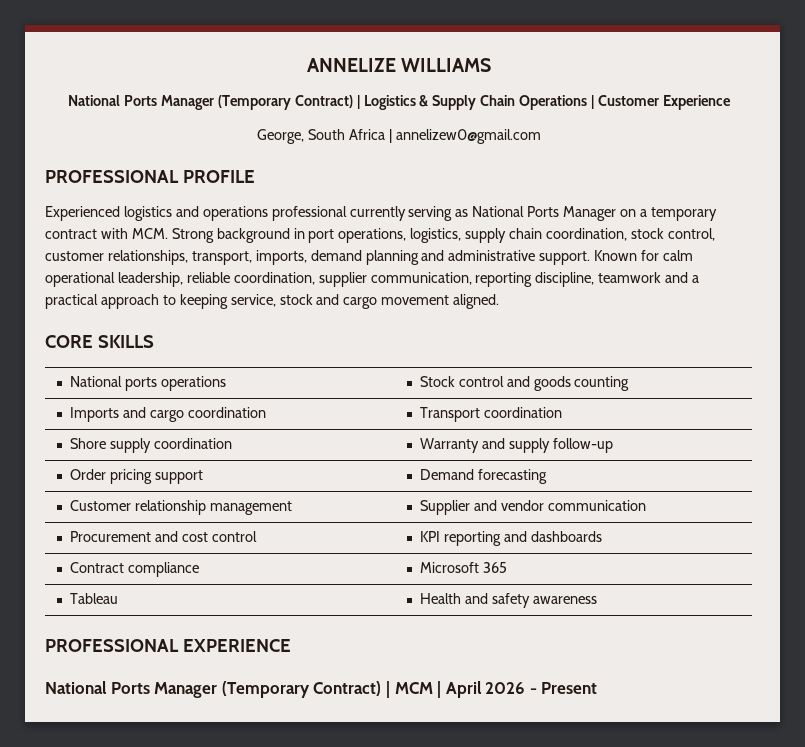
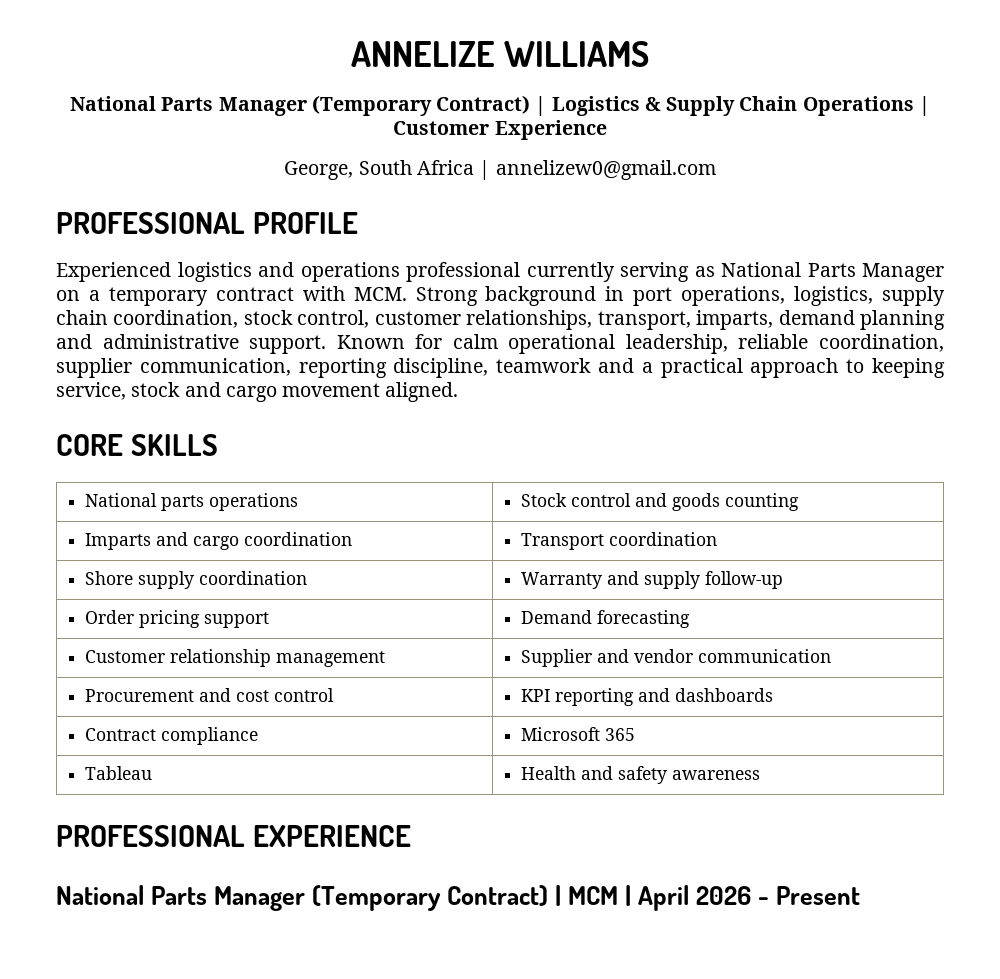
[123,95,157,106] Ports -> [161,97,214,111] Parts
[527,206,560,217] Ports -> [807,263,856,277] Parts
[255,250,307,265] imports, -> [696,310,774,330] imparts,
[124,377,157,391] ports -> [160,495,204,511] parts
[69,407,119,422] Imports -> [84,533,151,550] Imparts
[110,682,150,694] Ports -> [151,886,208,905] Parts

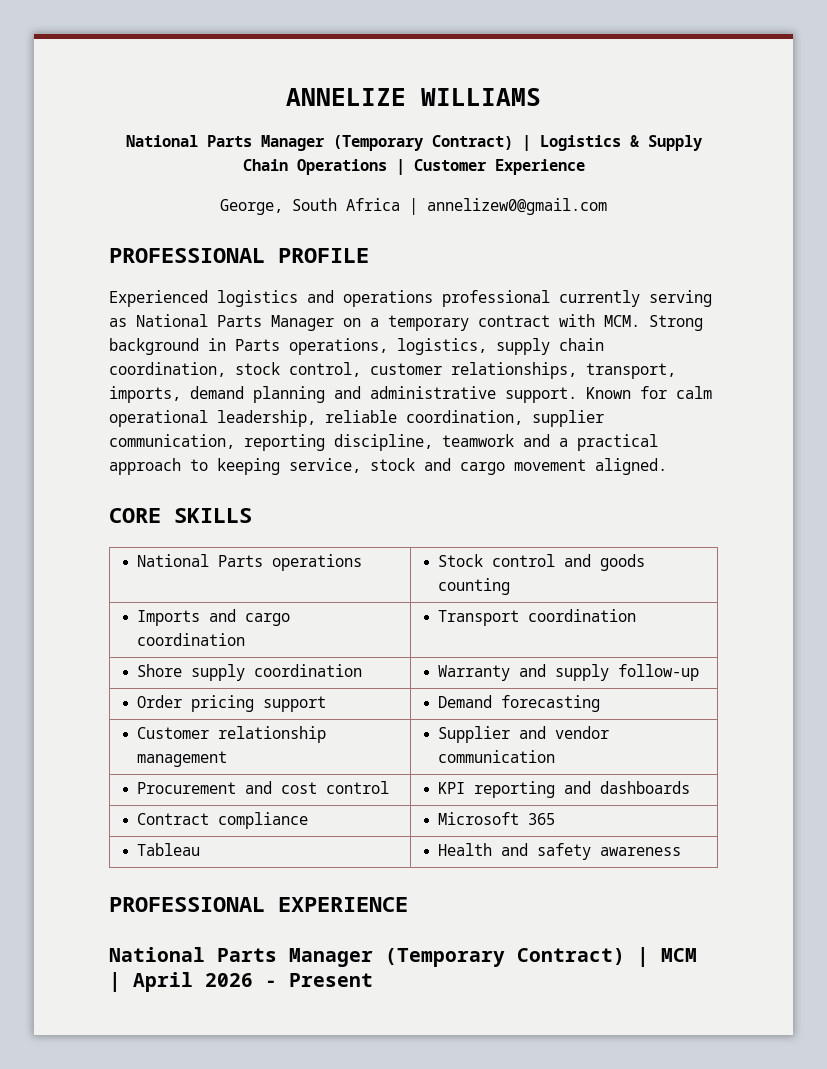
[633,287,673,306] port -> [235,339,280,351] Parts
[696,310,774,330] imparts, -> [109,386,181,403] imports,
[160,495,204,511] parts -> [217,555,263,567] Parts
[84,533,151,550] Imparts -> [136,610,200,626] Imports

